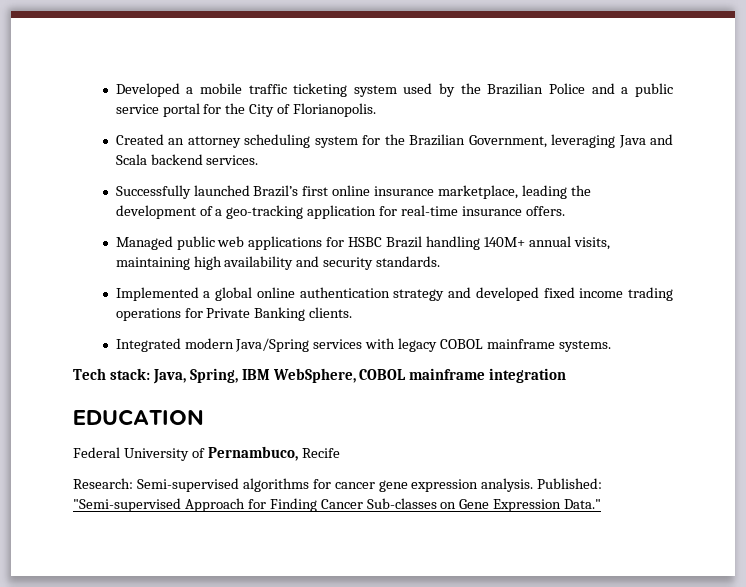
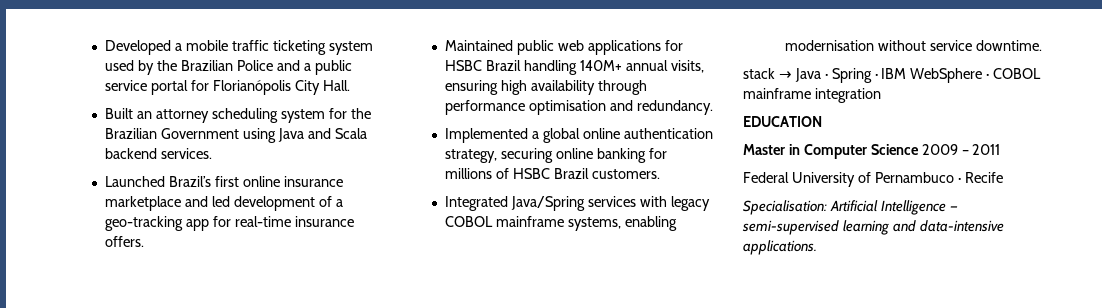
[225,103,377,117] [115,134,164,145] the City of Florianopolis. // Created -> [212,80,350,95] [105,108,134,119] Florianópolis City Hall. // Built
[468,134,616,148] Government, leveraging -> [161,128,277,143] Government using
[115,185,250,199] Successfully launched -> [105,176,166,187] Launched
[438,185,591,199] marketplace, leading the -> [105,196,231,211] marketplace and led
[307,205,377,219] application -> [186,219,210,231] app
[115,236,173,250] Managed -> [445,40,514,51] Maintained
[115,257,190,270] maintaining -> [445,80,499,95] ensuring
[296,256,441,270] and security standards. -> [597,80,647,95] [445,100,713,115] through performance optimisation and redundancy.
[393,287,673,301] [115,307,353,321] strategy and developed fixed income trading operations for Private Banking clients. -> [445,148,667,163] [445,168,660,179] strategy, securing online banking for millions of HSBC Brazil customers.
[184,338,234,349] modern -> (509, 203) none
[558,340,611,352] [73,368,567,384] [73,409,204,426] systems. // Tech stack: Java, Spring, IBM WebSphere, COBOL mainframe integration // EDUCATION -> [568,216,677,231] [785,40,1042,51] [743,68,1042,83] [743,88,881,103] [743,116,822,127] [743,144,1001,159] systems, enabling modernisation without service downtime. // stack → Java · Spring · IBM WebSphere · COBOL mainframe integration // EDUCATION // Master in Computer Science 2009 – 2011
[207,446,298,461] Pernambuco, -> [874,172,961,183] Pernambuco ·
[73,478,603,492] [73,498,602,512] Research: Semi-supervised algorithms for cancer gene expression analysis. Published: "Semi-supervised Approach for Finding Cancer Sub-classes on Gene Expression Data." -> [743,200,958,215] [742,220,1004,235] [743,240,817,255] Specialisation: Artificial Intelligence — semi-supervised learning and data-intensive applications.

